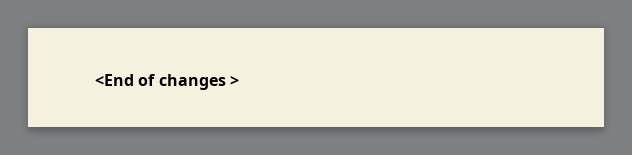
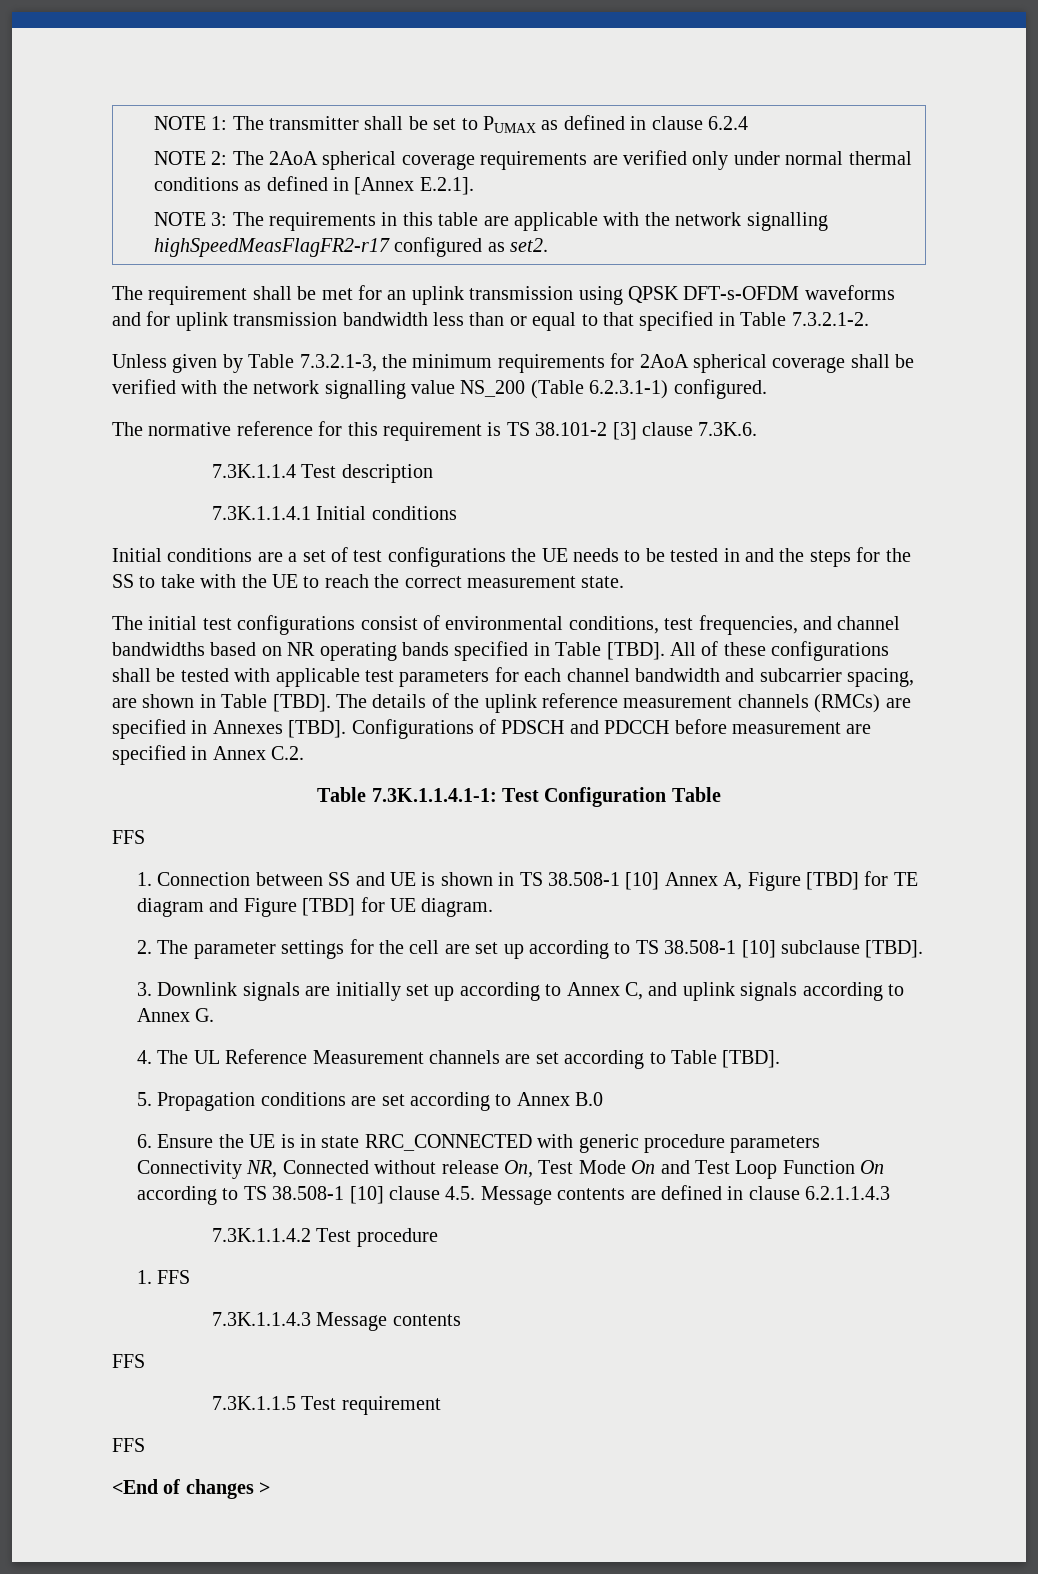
(95, 80) none -> [153,115,749,133] [153,150,912,170] [153,176,474,195] [153,212,828,231] [153,237,549,257] [112,285,895,305] [112,311,869,331] [112,353,915,373] [112,379,767,399] [112,421,758,441] [211,464,433,483] [211,506,457,520] [112,547,911,567] [112,574,625,588] [112,615,901,635] [112,641,890,661] [112,667,915,687] [112,693,911,713] [112,719,872,739] [112,745,305,765] [317,787,721,807] [112,830,145,844] [136,871,918,891] [136,897,494,917] [136,939,924,959] [136,982,904,1001] [136,1008,215,1022] [136,1049,781,1069] [136,1092,604,1111] [136,1134,821,1153] [136,1160,885,1179] [136,1185,891,1205] [211,1228,438,1247] [136,1270,191,1284] [211,1312,461,1331] [112,1354,145,1368] [211,1396,441,1415] [112,1438,145,1452] NOTE 1: The transmitter shall be set to PUMAX as defined in clause 6.2.4 // NOTE 2: The 2AoA spherical coverage requirements are verified only under normal thermal conditions as defined in [Annex E.2.1]. // NOTE 3: The requirements in this table are applicable with the network signalling highSpeedMeasFlagFR2-r17 configured as set2. // The requirement shall be met for an uplink transmission using QPSK DFT-s-OFDM waveforms and for uplink transmission bandwidth less than or equal to that specified in Table 7.3.2.1-2. // Unless given by Table 7.3.2.1-3, the minimum requirements for 2AoA spherical coverage shall be verified with the network signalling value NS_200 (Table 6.2.3.1-1) configured. // The normative reference for this requirement is TS 38.101-2 [3] clause 7.3K.6. // 7.3K.1.1.4 Test description // 7.3K.1.1.4.1 Initial conditions // Initial conditions are a set of test configurations the UE needs to be tested in and the steps for the SS to take with the UE to reach the correct measurement state. // The initial test configurations consist of environmental conditions, test frequencies, and channel bandwidths based on NR operating bands specified in Table [TBD]. All of these configurations shall be tested with applicable test parameters for each channel bandwidth and subcarrier spacing, are shown in Table [TBD]. The details of the uplink reference measurement channels (RMCs) are specified in Annexes [TBD]. Configurations of PDSCH and PDCCH before measurement are specified in Annex C.2. // Table 7.3K.1.1.4.1-1: Test Configuration Table // FFS // 1. Connection between SS and UE is shown in TS 38.508-1 [10] Annex A, Figure [TBD] for TE diagram and Figure [TBD] for UE diagram. // 2. The parameter settings for the cell are set up according to TS 38.508-1 [10] subclause [TBD]. // 3. Downlink signals are initially set up according to Annex C, and uplink signals according to Annex G. // 4. The UL Reference Measurement channels are set according to Table [TBD]. // 5. Propagation conditions are set according to Annex B.0 // 6. Ensure the UE is in state RRC_CONNECTED with generic procedure parameters Connectivity NR, Connected without release On, Test Mode On and Test Loop Function On according to TS 38.508-1 [10] clause 4.5. Message contents are defined in clause 6.2.1.1.4.3 // 7.3K.1.1.4.2 Test procedure // 1. FFS // 7.3K.1.1.4.3 Message contents // FFS // 7.3K.1.1.5 Test requirement // FFS //

